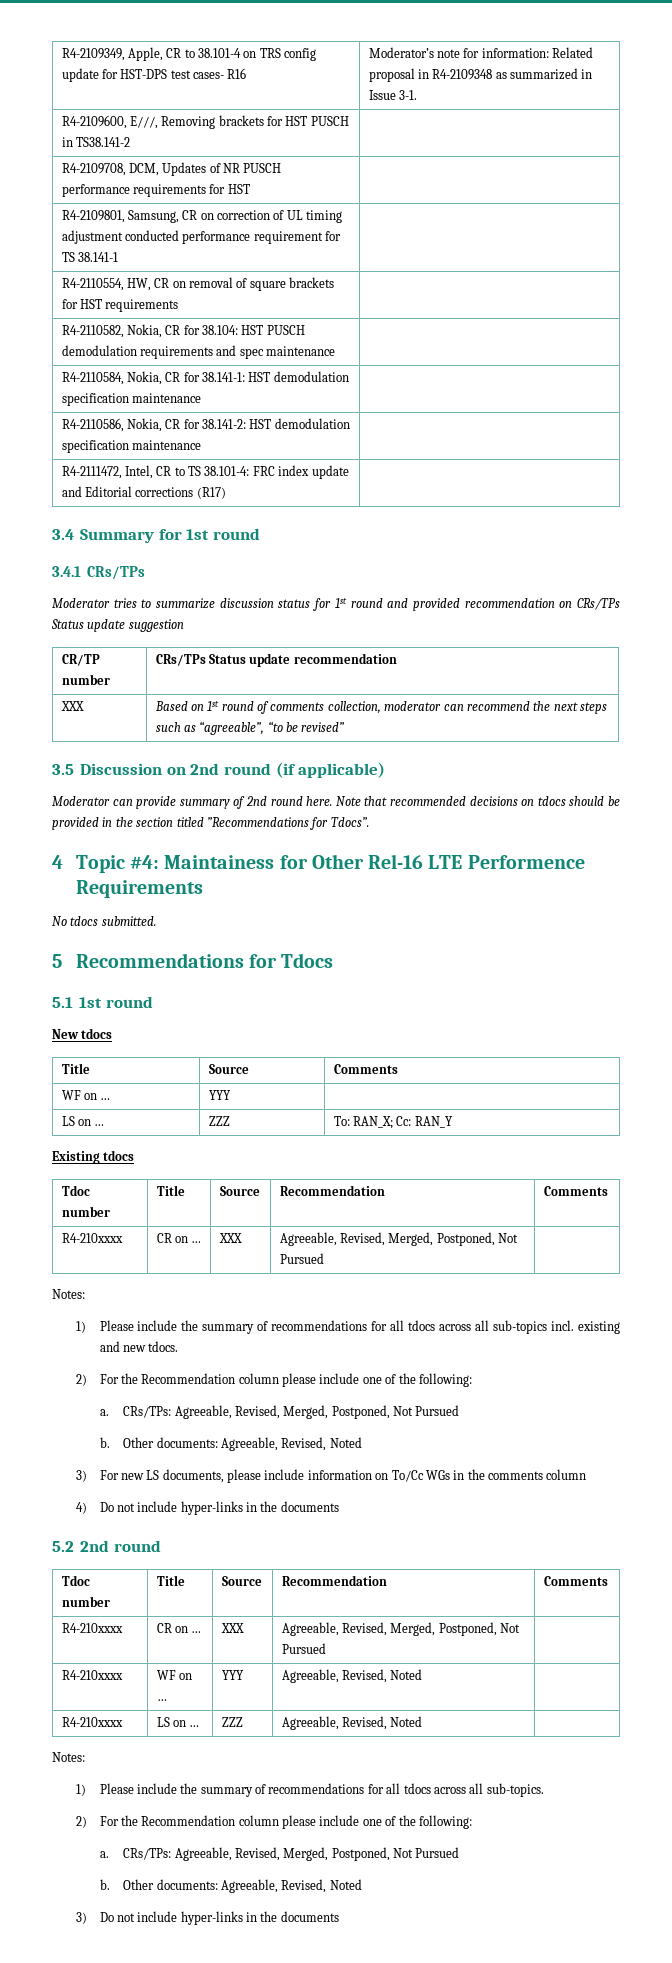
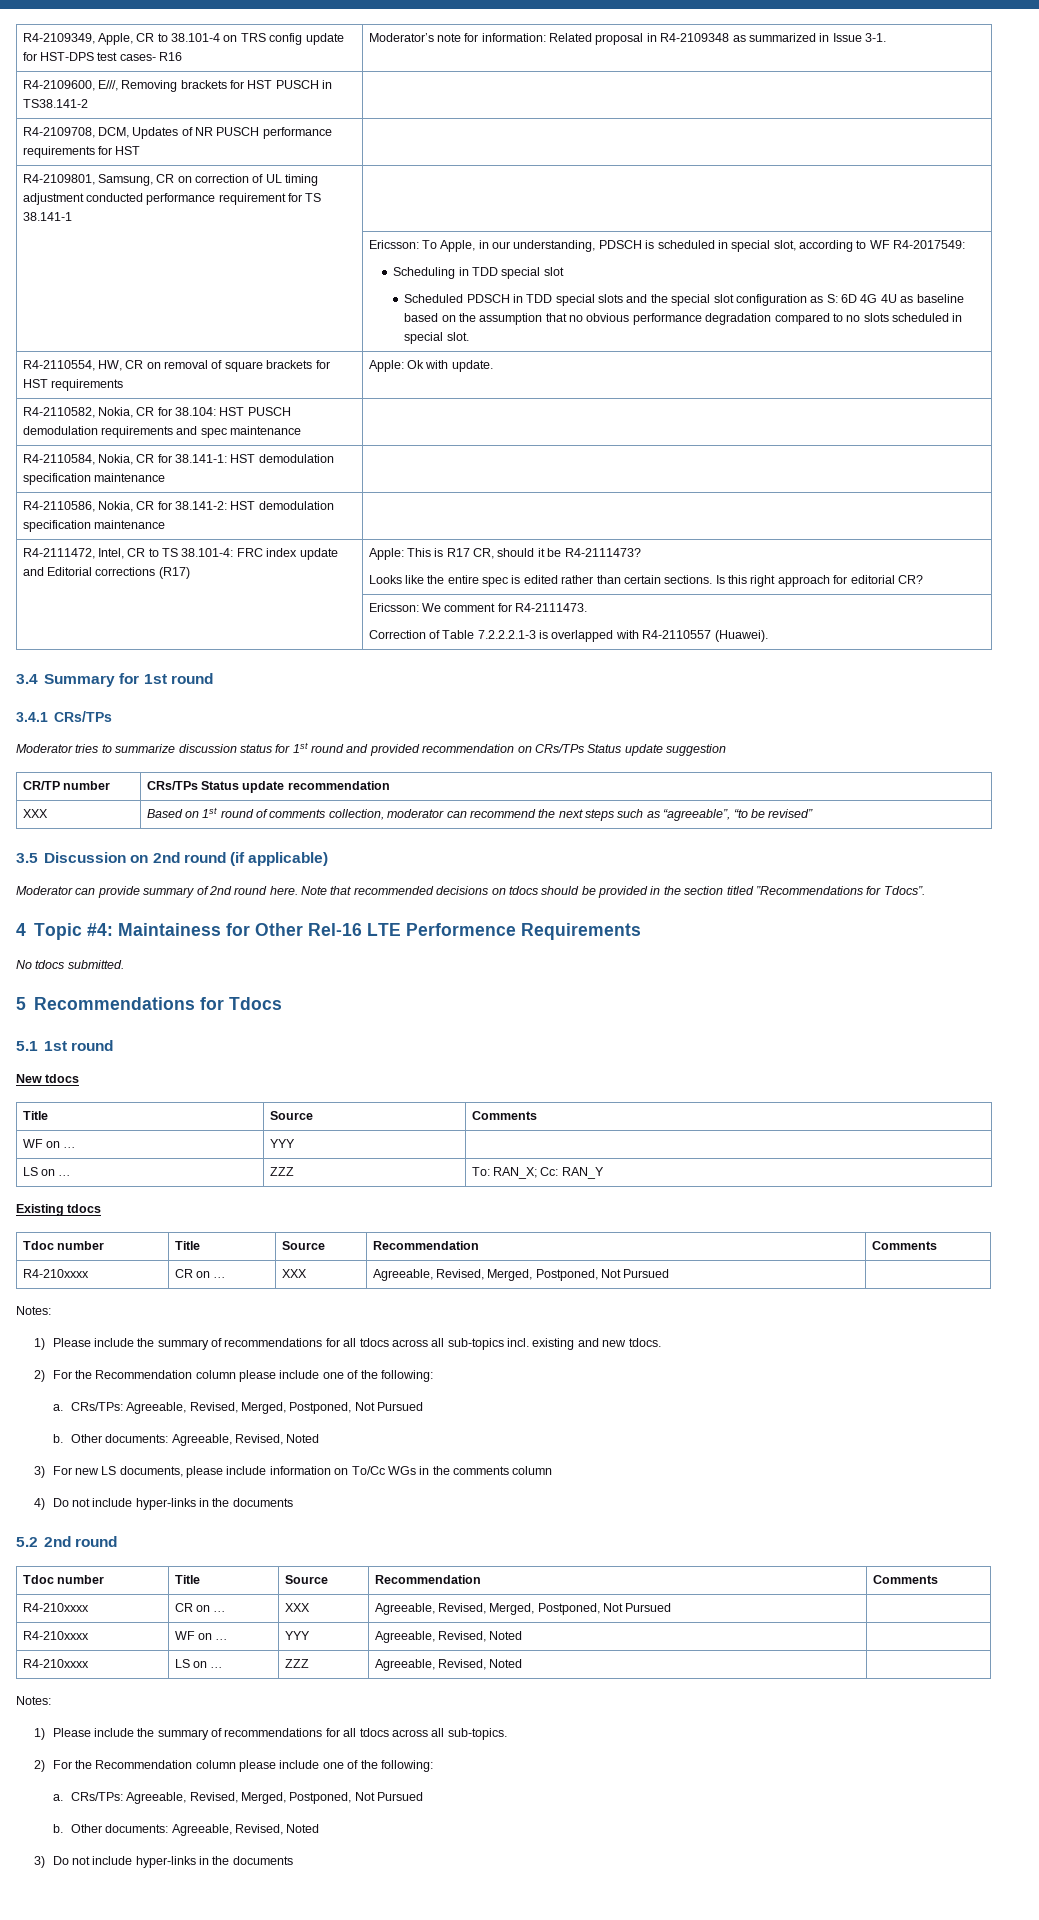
(118, 257) none -> [368,240,966,252] [393,267,564,279] [404,294,964,306] [404,313,963,325] [404,332,469,344] // | Ericsson: To Apple, in our understanding, PDSCH is scheduled in special slot, according to WF R4-2017549: // Scheduling in TDD special slot // Scheduled PDSCH in TDD special slots and the special slot configuration as S: 6D 4G 4U as baseline based on the assumption that no obvious performance degradation compared to no slots scheduled in special slot.
(179, 305) none -> [368,360,493,372] Apple: Ok with update.
(226, 493) none -> [368,548,641,560] [368,575,923,587] [368,603,588,612] [368,630,768,642] Apple: This is R17 CR, should it be R4-2111473? // Looks like the entire spec is edited rather than certain sections. Is this right approach for editorial CR? // | Ericsson: We comment for R4-2111473. // Correction of Table 7.2.2.2.1-3 is overlapped with R4-2110557 (Huawei).

